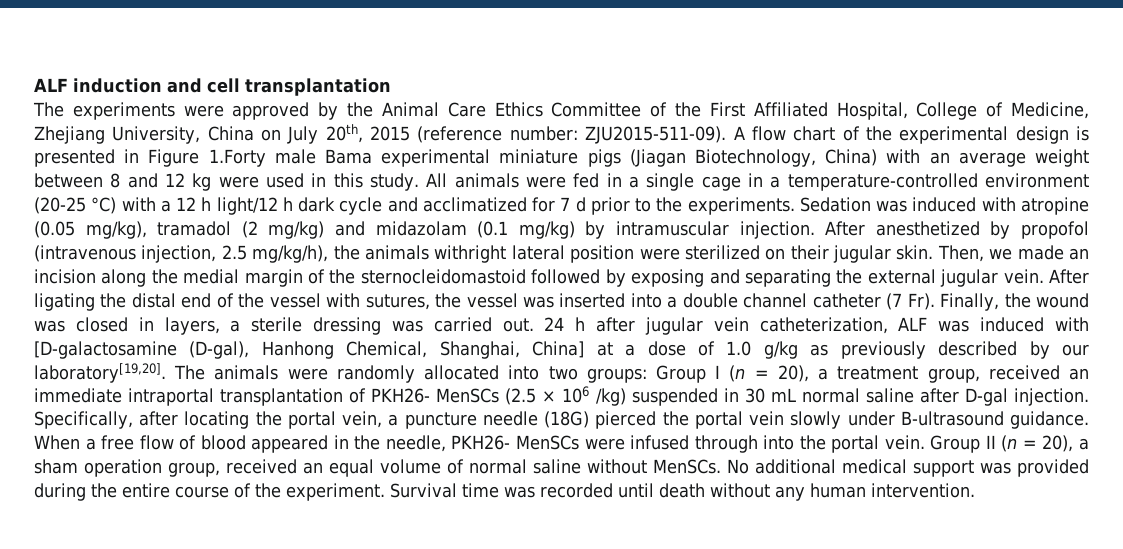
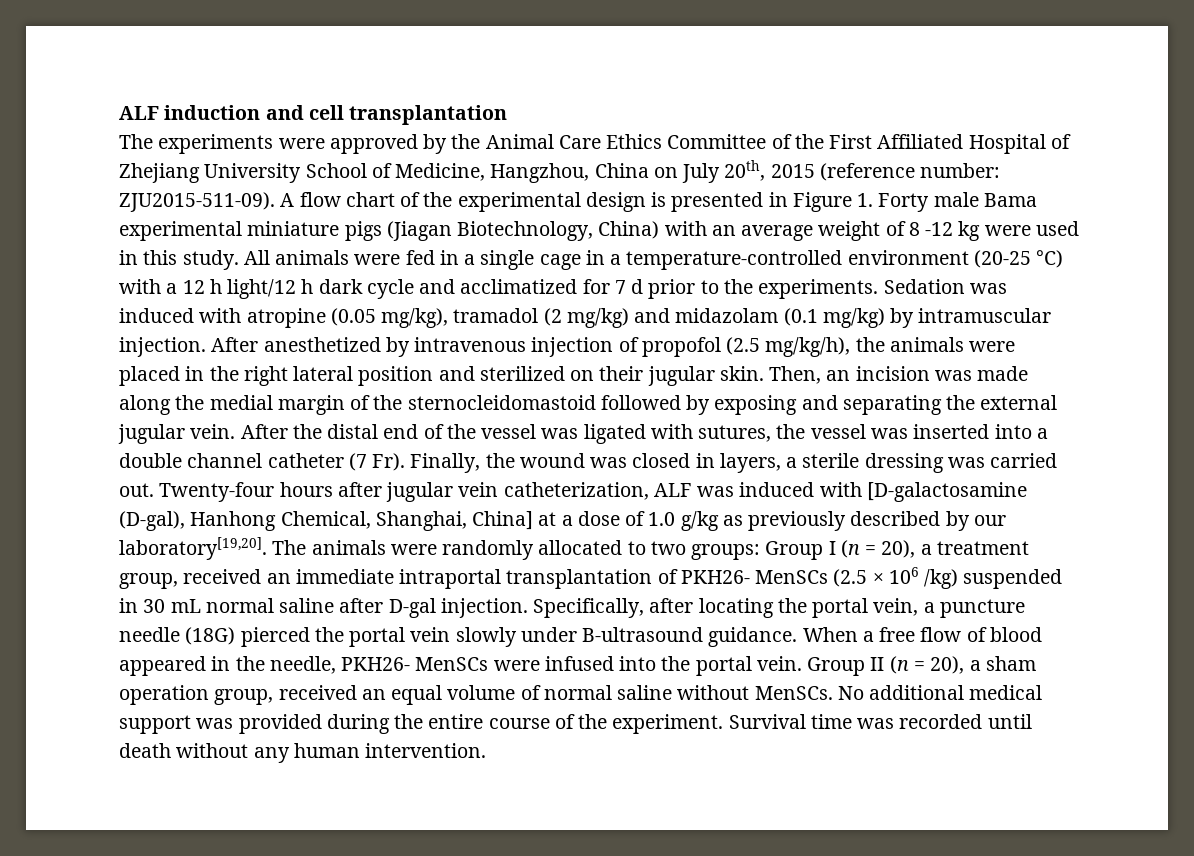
[836,102,1089,120] [34,126,201,144] Hospital, College of Medicine, Zhejiang University, -> [968,134,1071,154] [119,163,590,183] Hospital of Zhejiang University School of Medicine, Hangzhou,
[208,149,266,167] 1.Forty -> [857,193,930,212] 1. Forty
[34,173,186,188] between 8 and 12 -> [885,221,954,236] of 8 -12
[1021,221,1090,239] [34,245,507,263] propofol (intravenous injection, 2.5 mg/kg/h), the animals withright -> [414,337,1016,357] [119,366,288,386] intravenous injection of propofol (2.5 mg/kg/h), the animals were placed in the right
[639,248,680,260] were -> [438,366,475,381] and
[989,245,1090,260] [34,269,96,284] we made an incision -> [826,366,1029,381] an incision was made
[34,293,95,311] ligating -> (288, 431) none
(321, 300) none -> [541,424,646,444] was ligated
[544,317,586,331] 24 h -> [159,482,333,502] Twenty-four hours
[508,365,540,380] into -> [627,541,646,555] to
[694,435,758,453] through -> (614, 663) none

